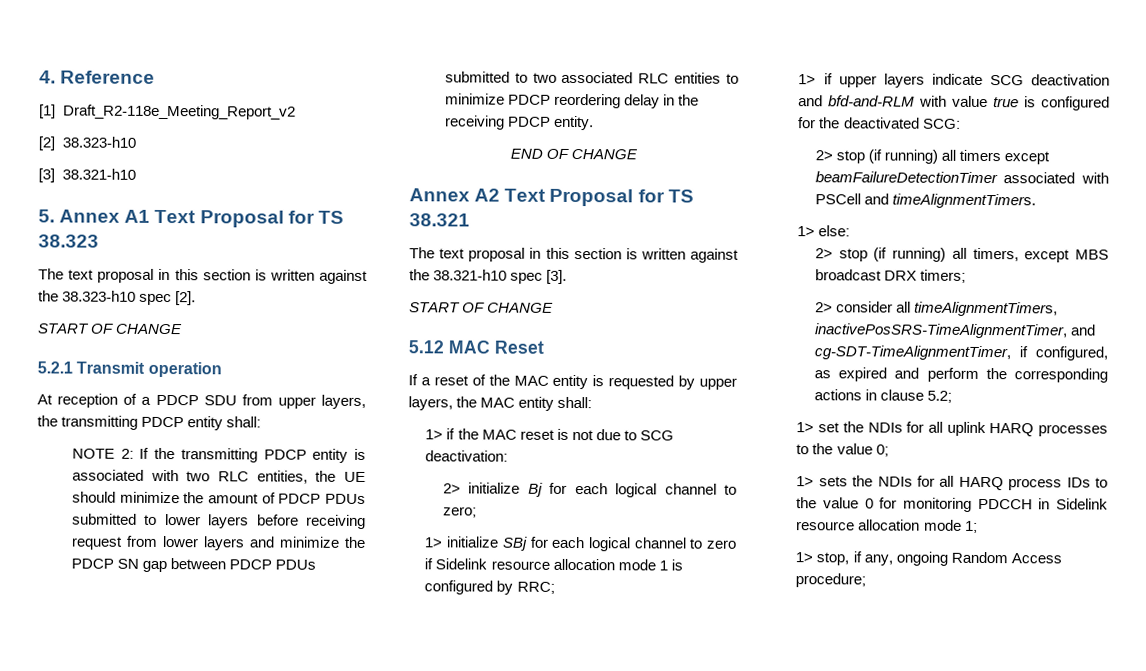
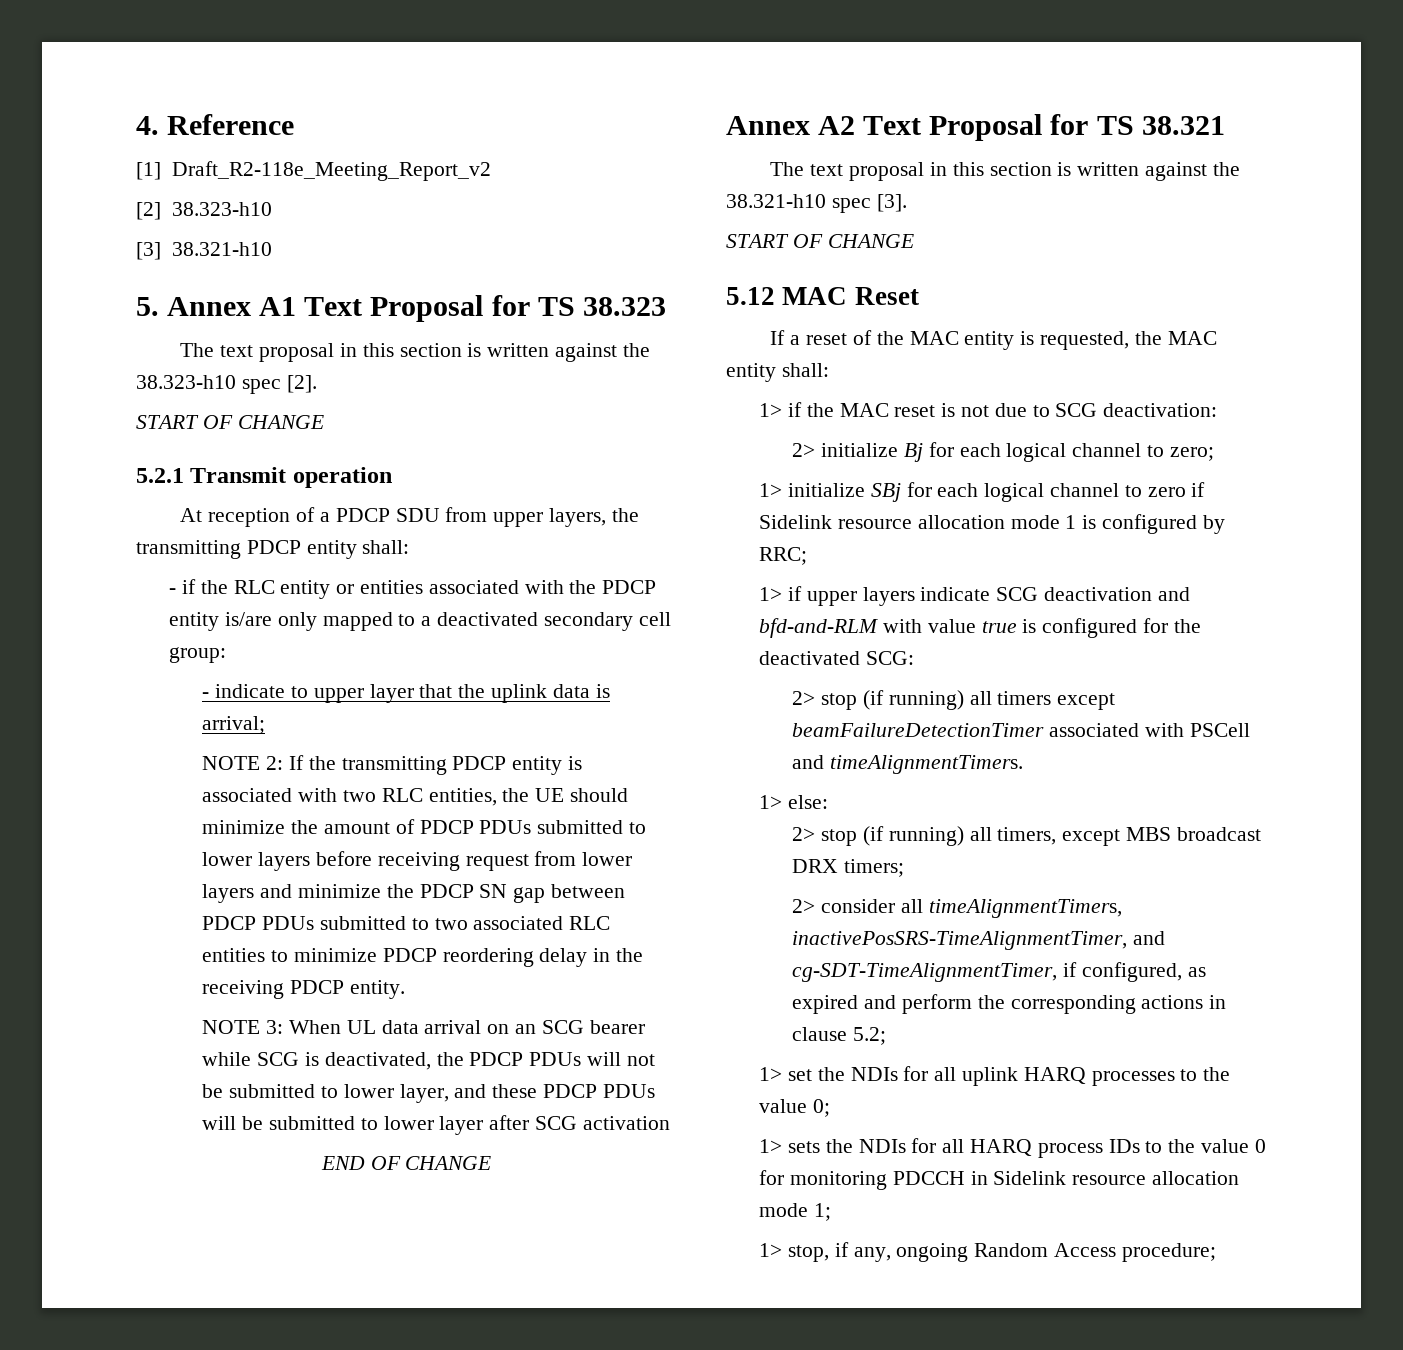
(262, 422) none -> [169,579,657,599] [169,612,671,631] [169,647,227,663] [202,684,610,703] [202,716,266,734] // - if the RLC entity or entities associated with the PDCP entity is/are only mapped to a deactivated secondary cell group: // - indicate to upper layer that the uplink data is arrival;
(594, 123) none -> [202,1020,645,1034] [202,1052,655,1070] [202,1084,655,1103] [202,1115,670,1135] // NOTE 3: When UL data arrival on an SCG bearer while SCG is deactivated, the PDCP PDUs will not be submitted to lower layer, and these PDCP PDUs will be submitted to lower layer after SCG activation
[608,375,737,390] [408,396,453,411] requested by upper layers, -> [1039,331,1129,350] requested,

